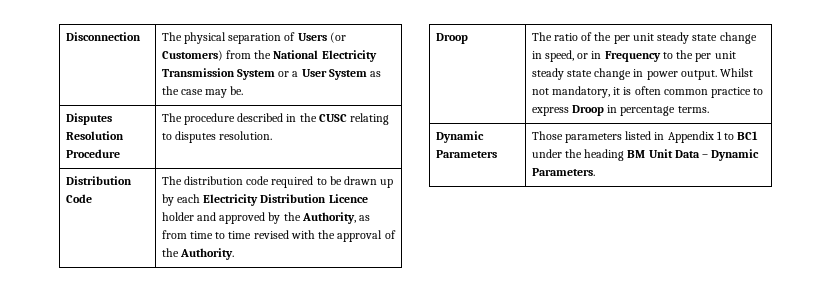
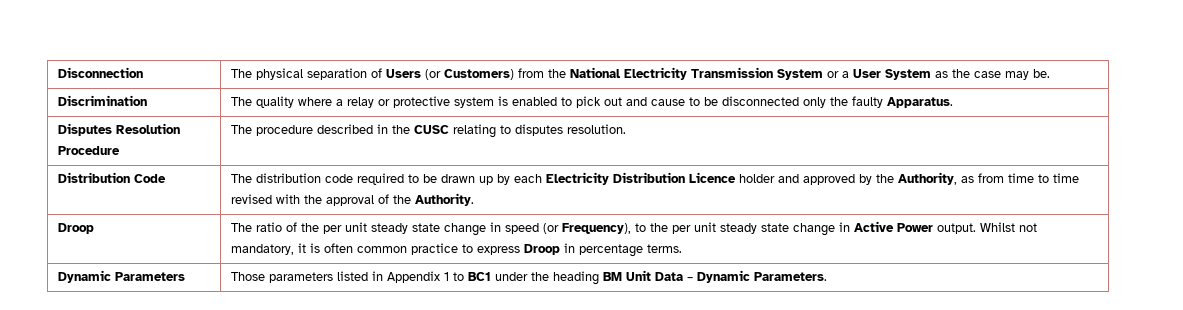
(244, 90) none -> [57,95,147,106] [230,96,953,108] // Discrimination | The quality where a relay or protective system is enabled to pick out and cause to be disconnected only the faulty Apparatus.
[544,50,661,62] speed, or in Frequency -> [504,223,631,234] speed (or Frequency),
[646,71,678,80] power -> [853,221,933,232] Active Power

